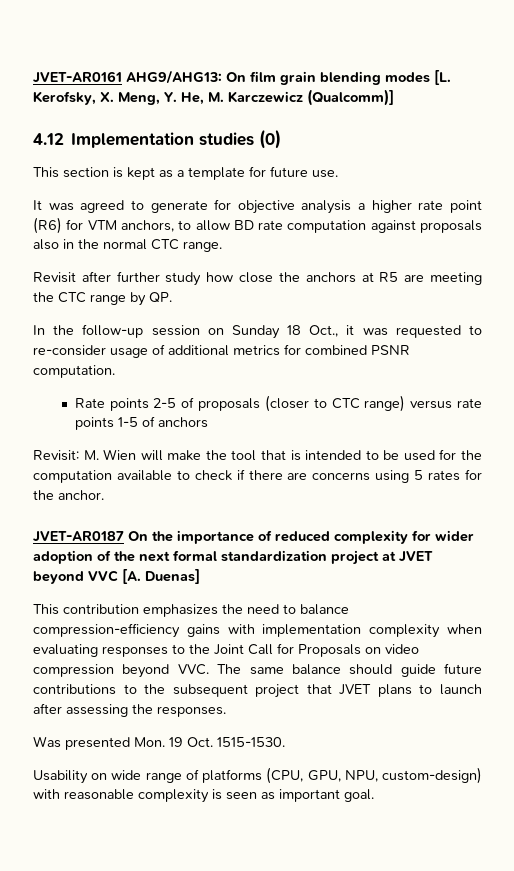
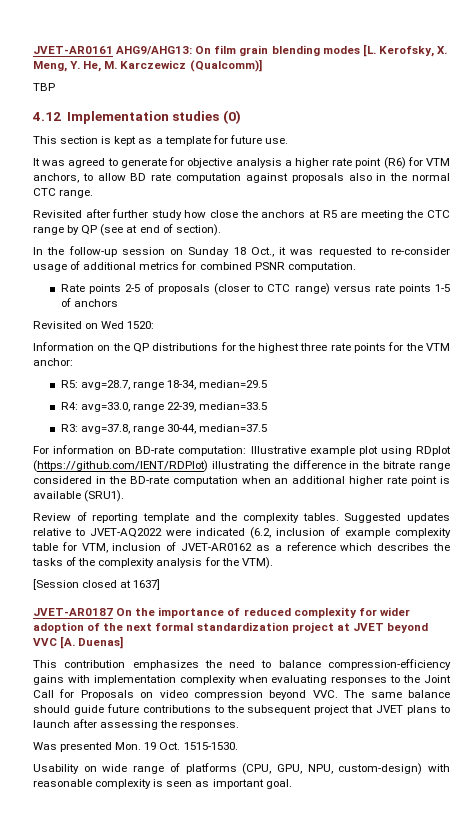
(394, 97) none -> [33,83,55,91] // TBP
[33,272,76,283] Revisit -> [33,210,82,218] Revisited
[149,292,172,303] QP. -> [81,224,221,236] QP (see at end of section).
[33,449,482,461] [33,469,483,483] [33,490,104,500] Revisit: M. Wien will make the tool that is intended to be used for the computation available to check if there are concerns using 5 rates for the anchor. -> [33,321,155,329] [33,342,451,353] [33,358,73,366] [60,380,267,390] [60,402,267,412] [60,424,267,434] [33,445,451,456] [33,460,450,472] [33,476,451,486] [33,490,125,502] [33,512,451,523] [33,527,451,539] [32,542,450,553] [32,557,273,569] [33,579,161,590] Revisited on Wed 1520: // Information on the QP distributions for the highest three rate points for the VTM anchor: // R5: avg=28.7, range 18-34, median=29.5 // R4: avg=33.0, range 22-39, median=33.5 // R3: avg=37.8, range 30-44, median=37.5 // For information on BD-rate computation: Illustrative example plot using RDplot (https://github.com/IENT/RDPlot) illustrating the difference in the bitrate range considered in the BD-rate computation when an additional higher rate point is available (SRU1). // Review of reporting template and the complexity tables. Suggested updates relative to JVET-AQ2022 were indicated (6.2, inclusion of example complexity table for VTM, inclusion of JVET-AR0162 as a reference which describes the tasks of the complexity analysis for the VTM). // [Session closed at 1637]

